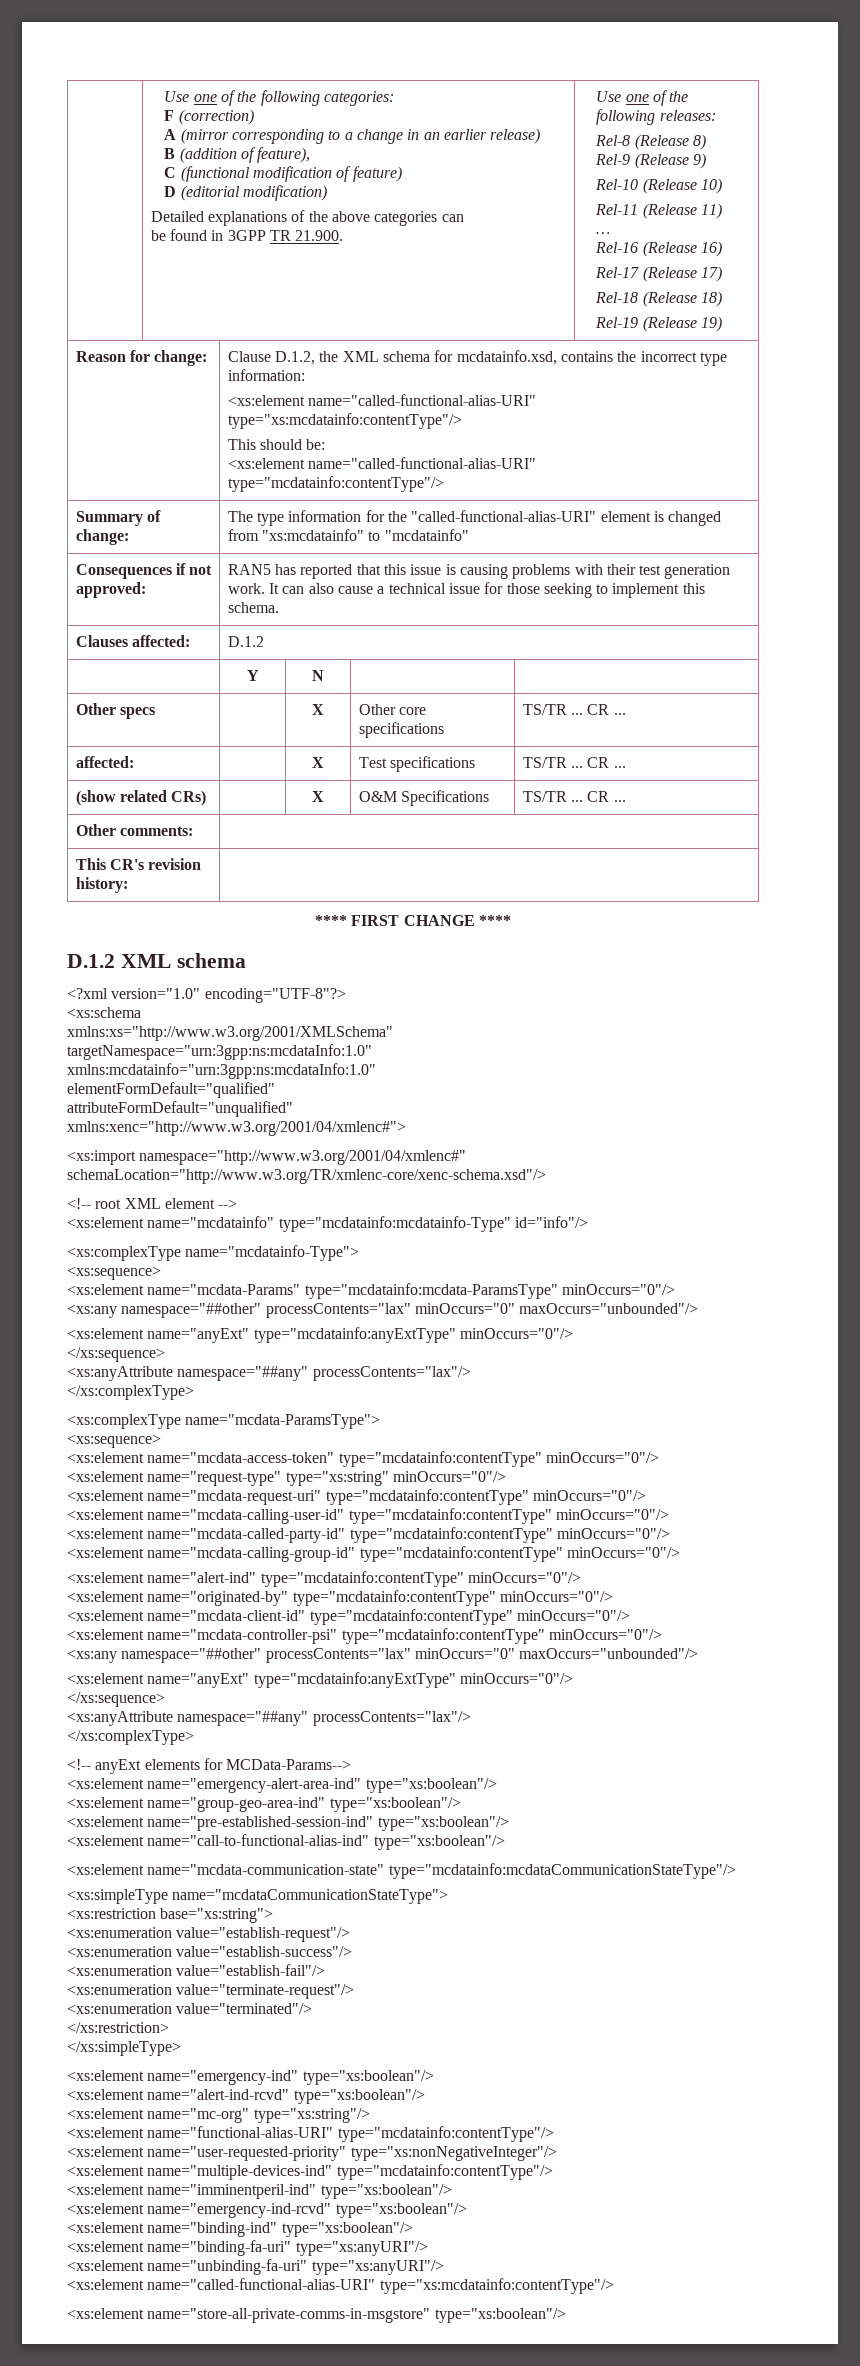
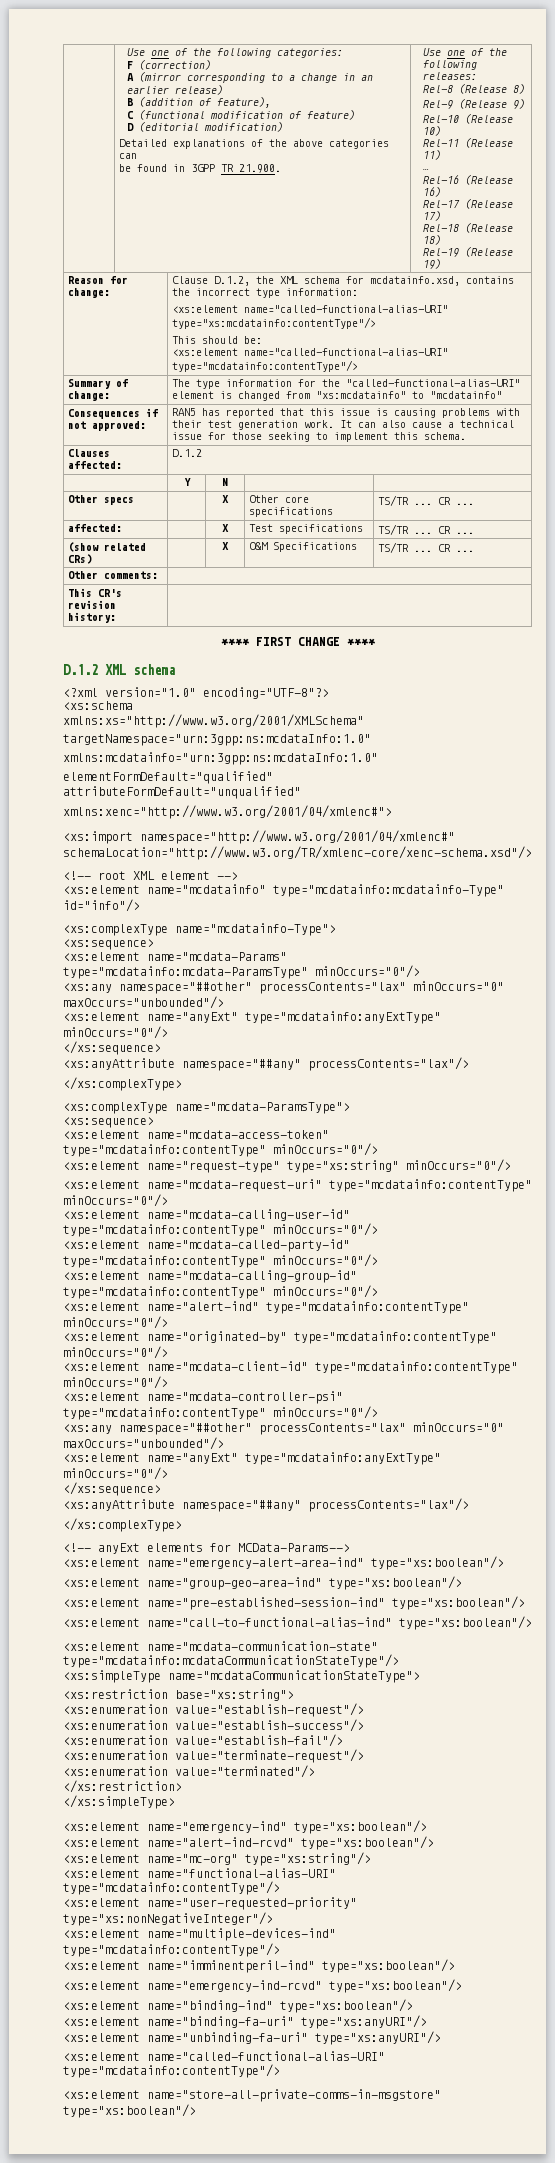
[379,2278,614,2294] type="xs:mcdatainfo:contentType"/> -> [63,2064,280,2078] type="mcdatainfo:contentType"/>

